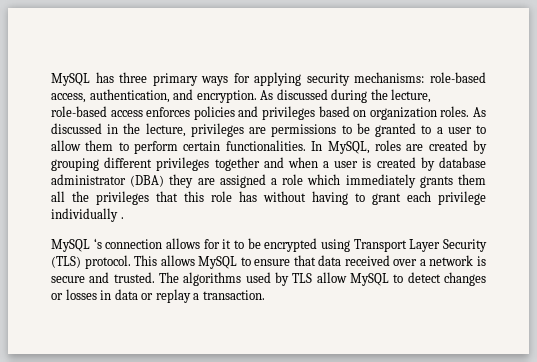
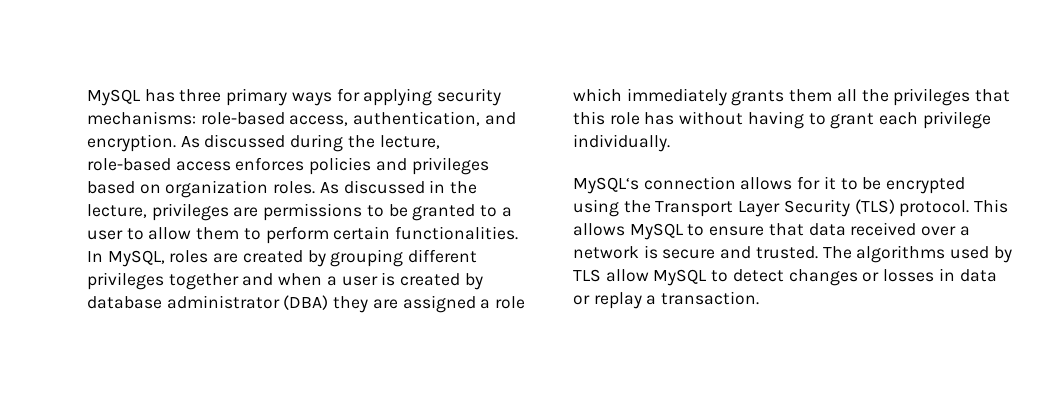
[51,208,124,222] [51,238,102,252] individually . // MySQL ‘s -> [573,134,670,152] [573,177,639,194] individually. // MySQL‘s
(350, 245) none -> [623,200,651,213] the

